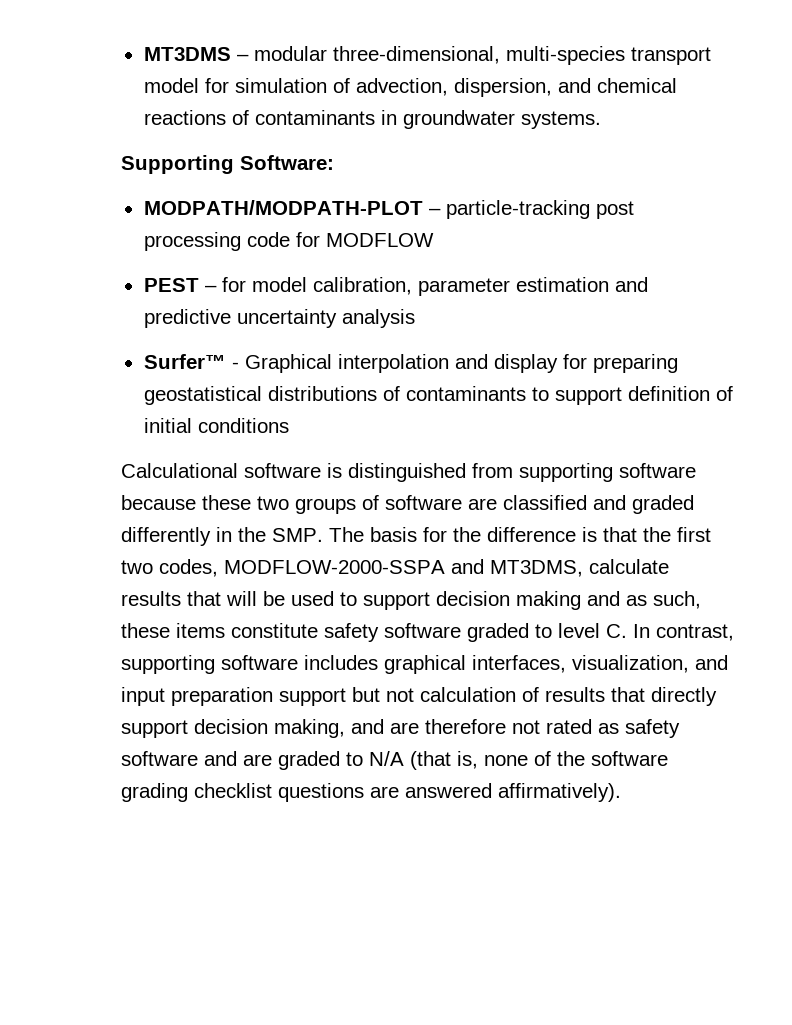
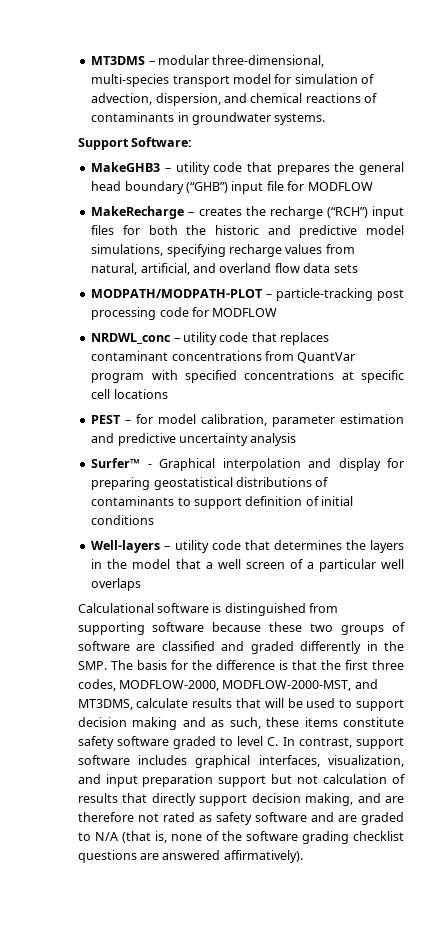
[120,155,234,174] Supporting -> [77,138,129,150] Support
(334, 162) none -> [91,162,405,175] [91,181,373,194] [91,206,404,219] [91,225,405,238] [91,244,355,257] [91,263,358,275] // MakeGHB3 – utility code that prepares the general head boundary (“GHB”) input file for MODFLOW // MakeRecharge – creates the recharge (“RCH”) input files for both the historic and predictive model simulations, specifying recharge values from natural, artificial, and overland flow data sets
(434, 240) none -> [91,332,330,345] [91,351,356,363] [91,370,405,383] [91,389,168,399] // NRDWL_conc – utility code that replaces contaminant concentrations from QuantVar program with specified concentrations at specific cell locations
(289, 425) none -> [91,540,405,553] [91,559,405,572] [91,578,142,591] // Well-layers – utility code that determines the layers in the model that a well screen of a particular well overlaps
[120,559,445,577] two codes, MODFLOW-2000-SSPA -> [372,660,404,670] [77,679,352,691] three codes, MODFLOW-2000, MODFLOW-2000-MST,
[120,655,215,674] supporting -> [356,737,405,749] support

